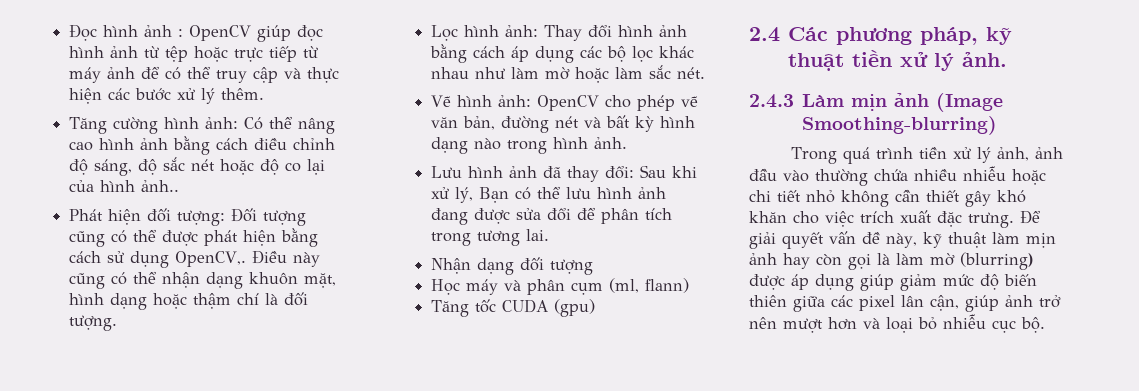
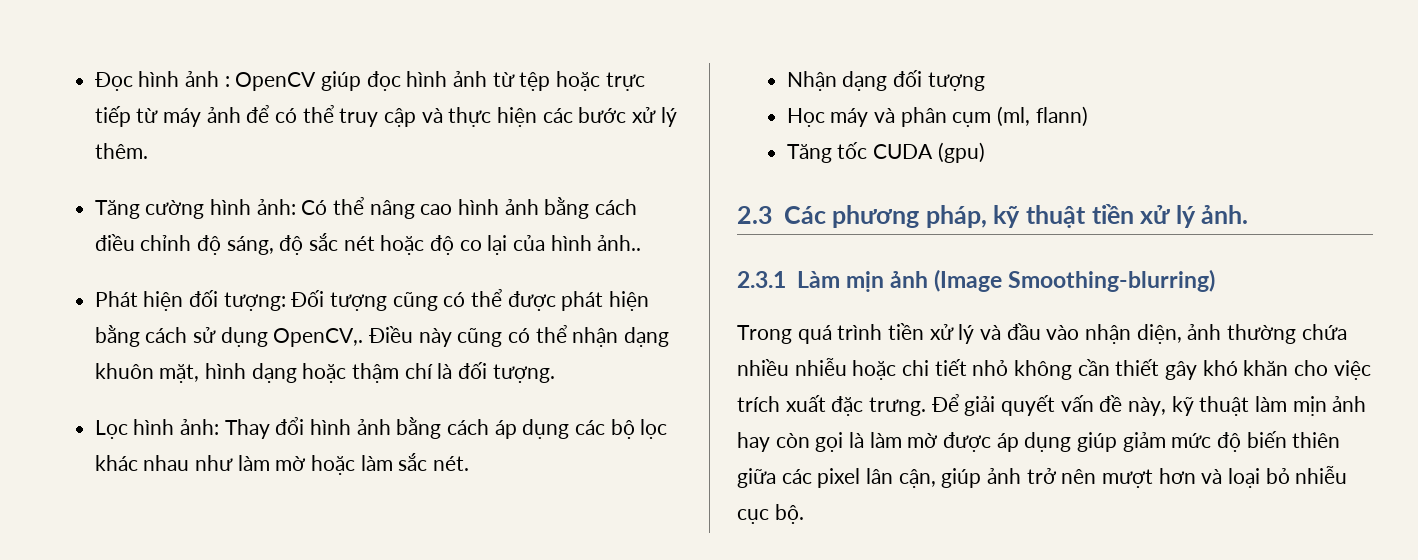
[430,95,698,111] [430,115,695,133] [430,137,627,154] [430,165,697,182] [430,186,666,203] [430,207,672,225] [430,229,549,246] // Vẽ hình ảnh: OpenCV cho phép vẽ văn bản, đường nét và bất kỳ hình dạng nào trong hình ảnh. // Lưu hình ảnh đã thay đổi: Sau khi xử lý, Bạn có thể lưu hình ảnh đang được sửa đổi để phân tích trong tương lai. -> (470, 463) none
[749,27,780,42] 2.4 -> [737,206,773,224] 2.3
[749,94,794,108] 2.4.3 -> [737,271,786,288] 2.3.1
[996,147,1063,161] [749,168,809,182] ảnh, ảnh đầu vào -> [980,323,1222,344] và đầu vào nhận diện, ảnh
[960,252,1034,270] (blurring) -> (939, 440) none

